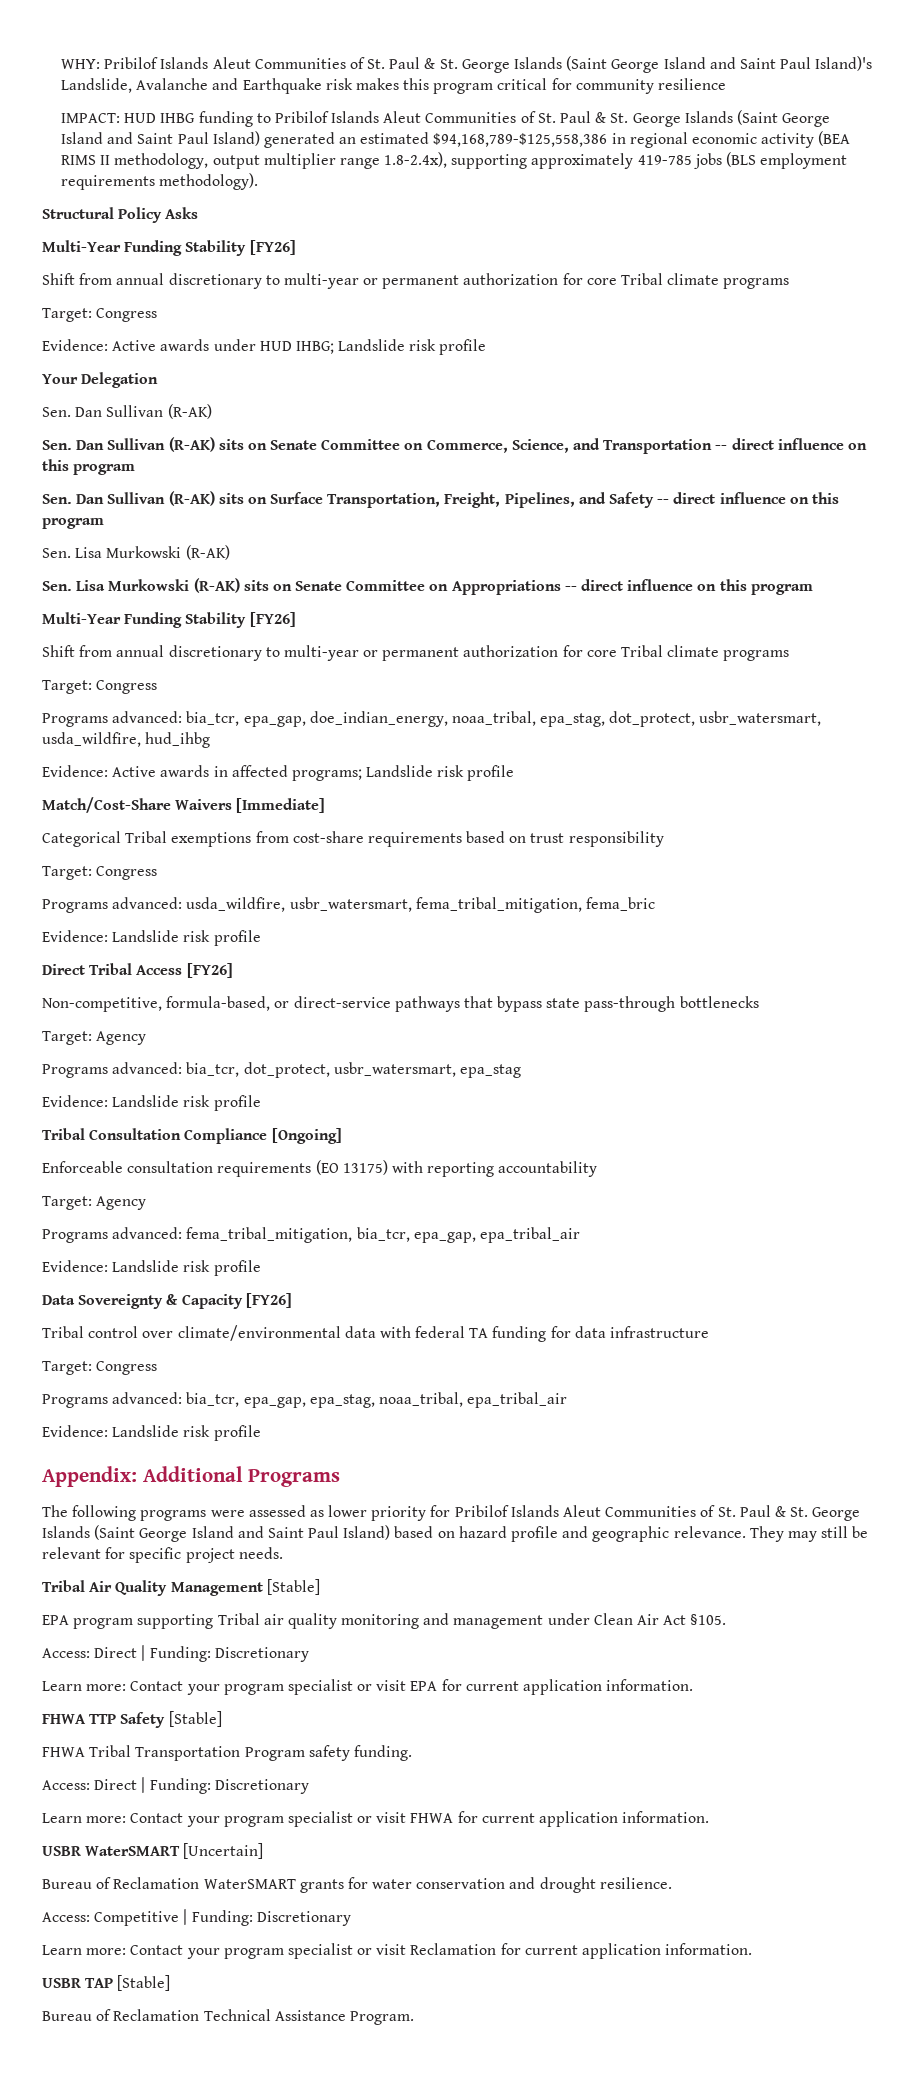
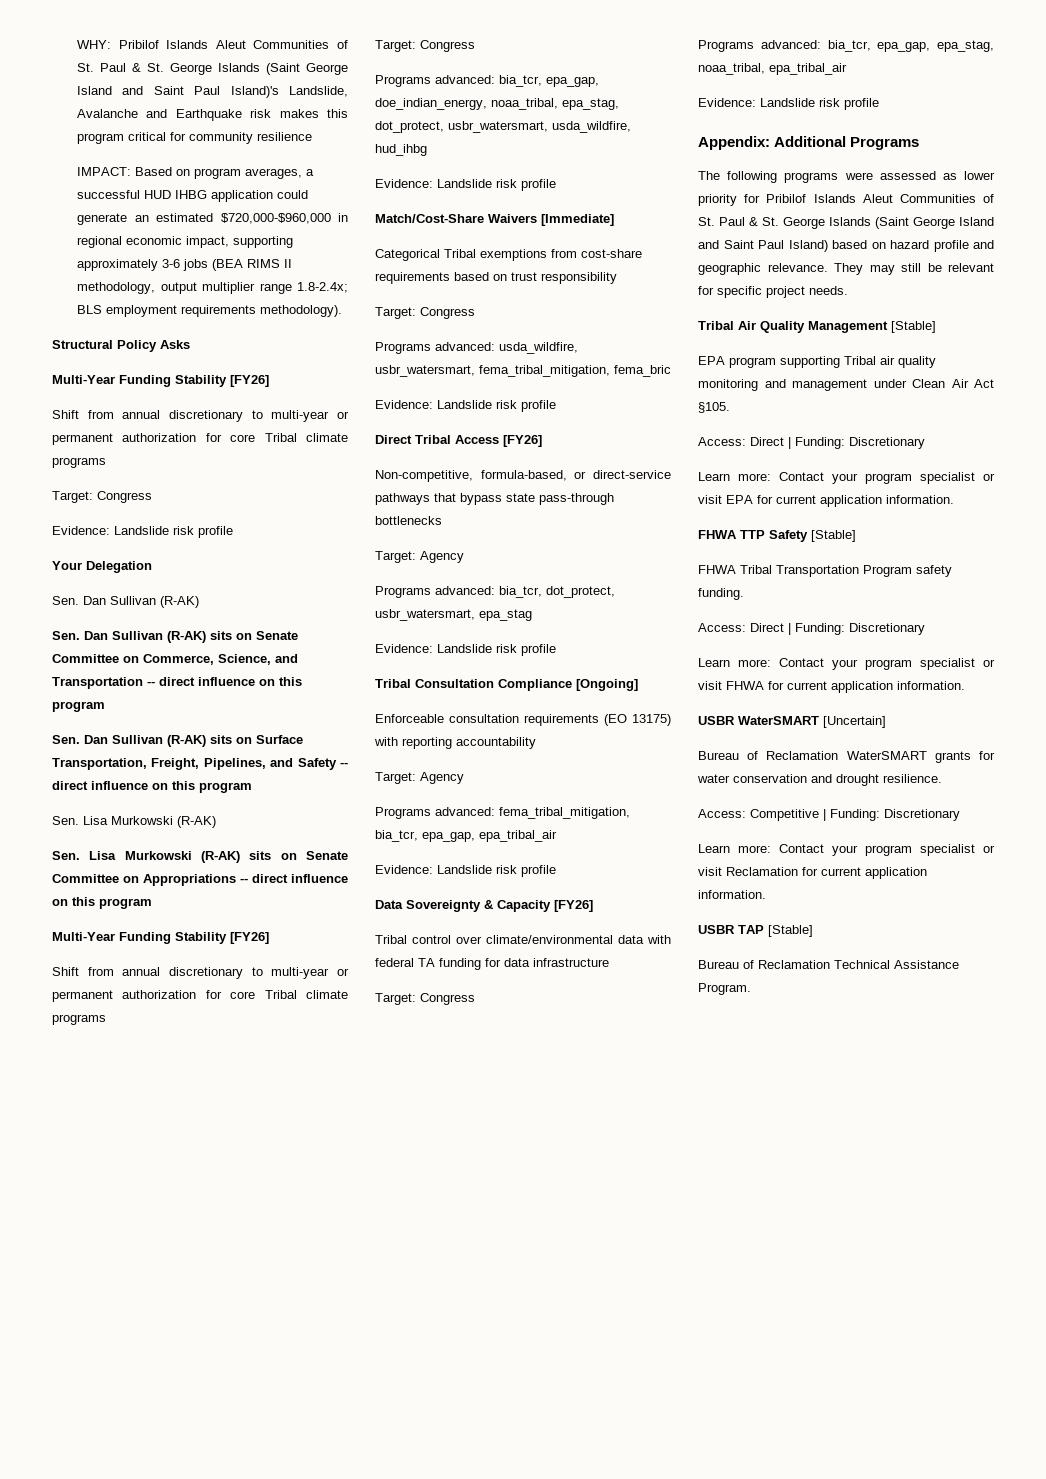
[124,110,831,127] [60,131,335,148] HUD IHBG funding to Pribilof Islands Aleut Communities of St. Paul & St. George Islands (Saint George Island and Saint Paul Island) generated -> [135,167,315,179] [77,190,309,202] [77,213,128,225] Based on program averages, a successful HUD IHBG application could generate
[433,133,608,147] $94,168,789-$125,558,386 -> [220,213,331,224] $720,000-$960,000
[761,133,815,148] activity -> [186,236,294,248] [77,259,209,271] impact, supporting approximately 3-6 jobs
[384,152,756,169] 1.8-2.4x), supporting approximately 419-785 jobs (BLS -> [296,282,348,293] [77,305,103,314] 1.8-2.4x; BLS
[112,339,334,354] Active awards under HUD IHBG; -> (110, 530) none
[112,765,362,781] Active awards in affected programs; -> (433, 183) none

